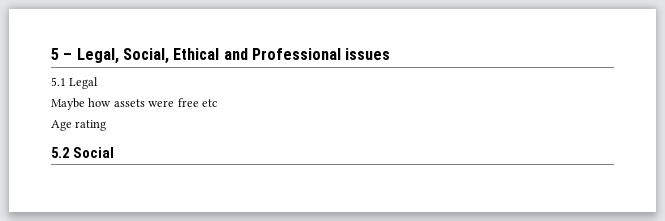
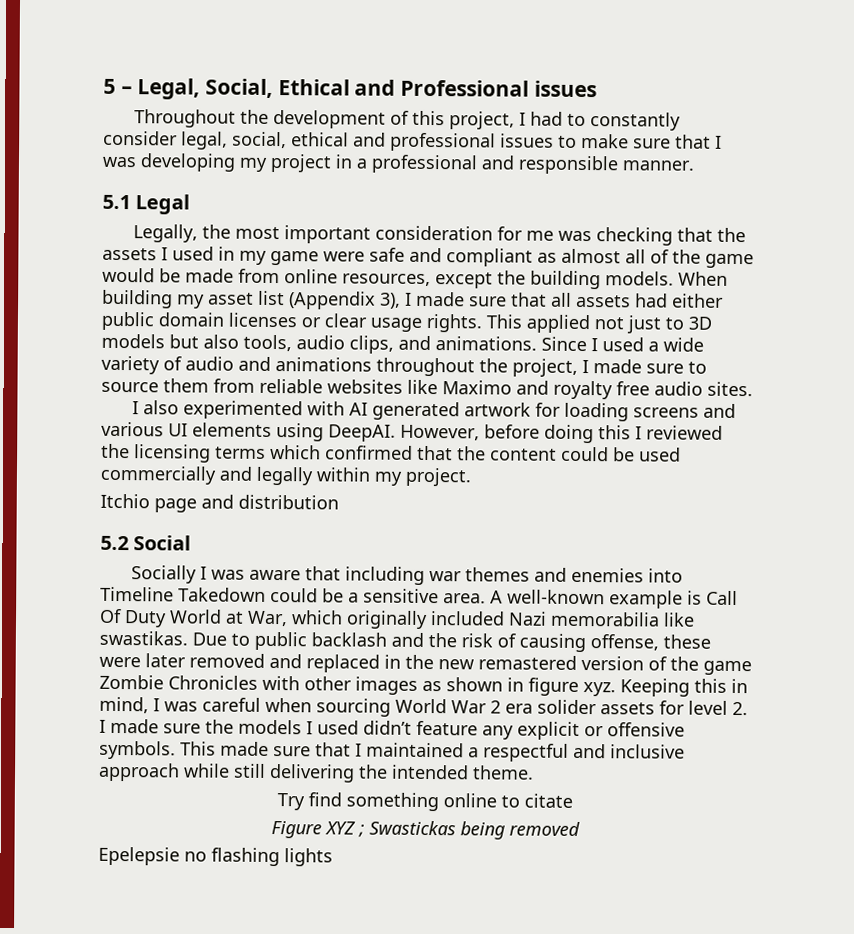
[51,77,99,89] [51,98,217,110] [51,120,107,131] [51,147,114,158] 5.1 Legal // Maybe how assets were free etc // Age rating // 5.2 Social -> [134,109,682,131] [103,130,722,152] [102,153,694,175] [102,194,191,215] [133,224,747,246] [102,246,754,269] [102,267,728,290] [102,289,724,310] [101,311,712,334] [101,333,704,354] [101,355,707,377] [101,378,753,400] [132,400,737,422] [101,421,723,444] [101,443,681,463] [100,465,471,487] [100,493,339,513] [100,535,192,551] [131,565,684,585] [100,586,738,609] [99,608,695,630] [99,630,711,653] [99,653,752,676] [99,674,748,697] [99,696,748,717] [99,718,685,740] [99,740,685,762] [98,762,534,783] [276,792,573,812] [270,820,580,840] [98,846,333,867] Throughout the development of this project, I had to constantly consider legal, social, ethical and professional issues to make sure that I was developing my project in a professional and responsible manner. // 5.1 Legal // Legally, the most important consideration for me was checking that the assets I used in my game were safe and compliant as almost all of the game would be made from online resources, except the building models. When building my asset list (Appendix 3), I made sure that all assets had either public domain licenses or clear usage rights. This applied not just to 3D models but also tools, audio clips, and animations. Since I used a wide variety of audio and animations throughout the project, I made sure to source them from reliable websites like Maximo and royalty free audio sites. // I also experimented with AI generated artwork for loading screens and various UI elements using DeepAI. However, before doing this I reviewed the licensing terms which confirmed that the content could be used commercially and legally within my project. // Itchio page and distribution // 5.2 Social // Socially I was aware that including war themes and enemies into Timeline Takedown could be a sensitive area. A well-known example is Call Of Duty World at War, which originally included Nazi memorabilia like swastikas. Due to public backlash and the risk of causing offense, these were later removed and replaced in the new remastered version of the game Zombie Chronicles with other images as shown in figure xyz. Keeping this in mind, I was careful when sourcing World War 2 era solider assets for level 2. I made sure the models I used didn’t feature any explicit or offensive symbols. This made sure that I maintained a respectful and inclusive approach while still delivering the intended theme. // Try find something online to citate // Figure XYZ ; Swastickas being removed // Epelepsie no flashing lights

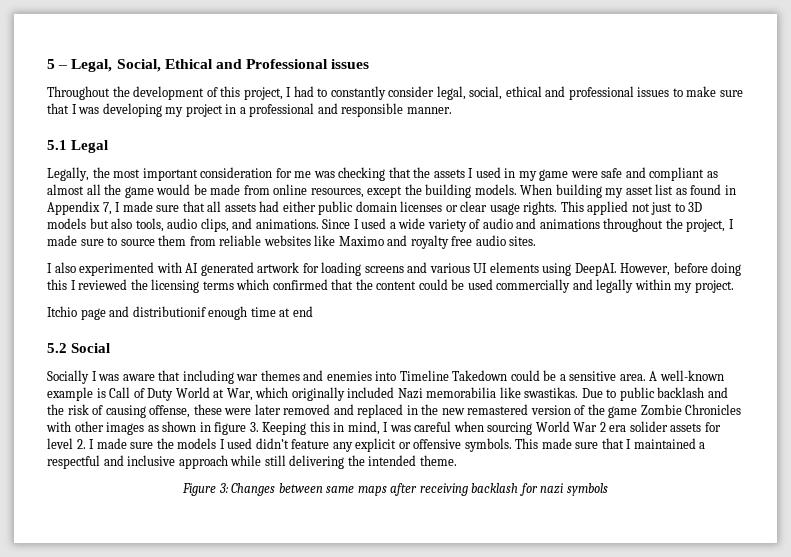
[650,249,669,264] of -> (101, 189) none
[289,291,401,310] (Appendix 3), -> [675,184,736,195] [47,201,112,215] as found in Appendix 7,
[238,494,339,510] distribution -> [132,306,313,320] distributionif enough time at end
[99,608,122,624] Of -> [133,388,145,398] of
[583,682,616,697] xyz. -> [249,422,259,432] 3.
[276,792,573,812] [270,820,580,840] [98,846,333,867] Try find something online to citate // Figure XYZ ; Swastickas being removed // Epelepsie no flashing lights -> [182,483,608,496] Figure 3: Changes between same maps after receiving backlash for nazi symbols

